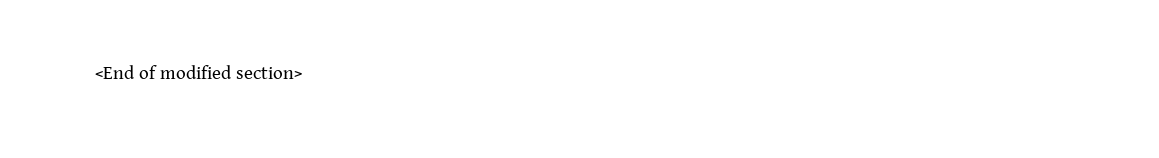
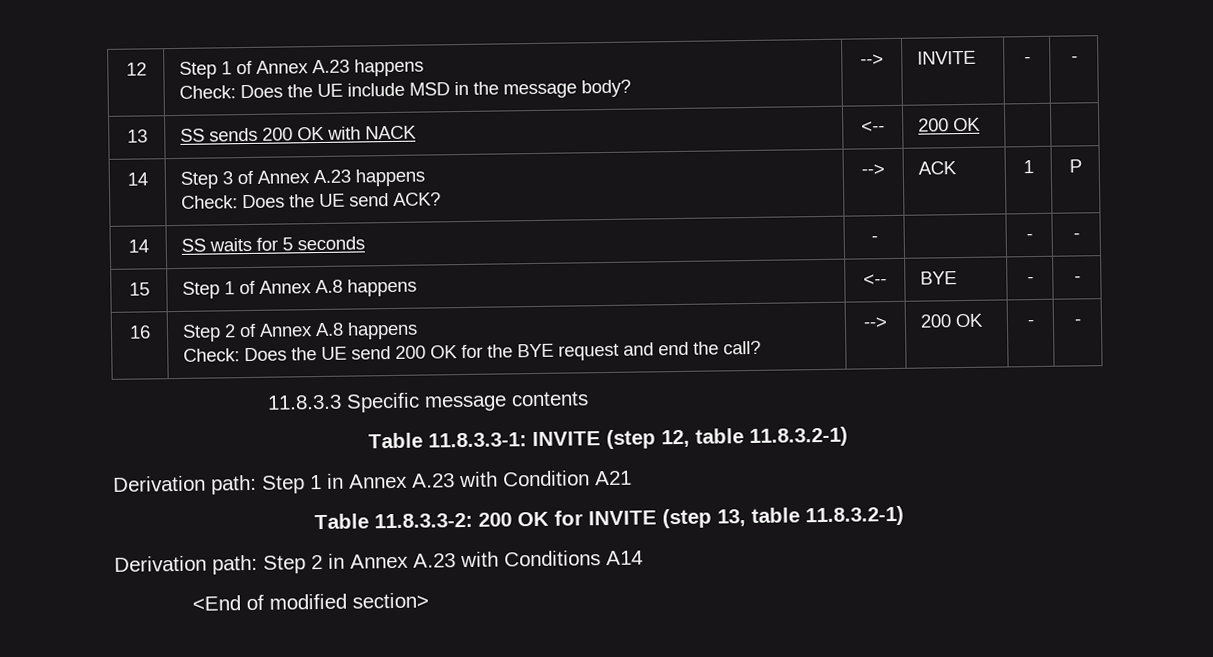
(95, 72) none -> [125,62,147,76] [178,58,424,79] [178,79,631,99] [860,54,884,66] [916,50,976,65] [1023,56,1031,64] [1070,55,1078,63] [126,129,148,143] [179,125,417,142] [861,121,885,133] [917,117,981,132] [126,172,148,186] [179,168,425,189] [180,192,441,209] [861,164,885,176] [917,161,957,175] [1022,160,1034,174] [1068,159,1082,173] [127,239,149,253] [180,236,365,252] [870,235,878,243] [1025,233,1033,241] [1072,232,1080,240] [128,282,150,296] [181,278,417,299] [863,274,887,286] [919,271,957,285] [1026,276,1034,284] [1073,275,1081,283] [128,325,151,339] [181,321,418,342] [182,340,761,362] [863,317,888,329] [919,313,984,328] [1026,319,1035,327] [1073,318,1082,326] [267,391,590,413] [368,426,848,450] [113,470,632,495] [314,505,904,530] [114,550,643,575] 12 | Step 1 of Annex A.23 happens // Check: Does the UE include MSD in the message body? | --> | INVITE | - | - // 13 | SS sends 200 OK with NACK | <-- | 200 OK | | // 14 | Step 3 of Annex A.23 happens // Check: Does the UE send ACK? | --> | ACK | 1 | P // 14 | SS waits for 5 seconds | - | | - | - // 15 | Step 1 of Annex A.8 happens | <-- | BYE | - | - // 16 | Step 2 of Annex A.8 happens // Check: Does the UE send 200 OK for the BYE request and end the call? | --> | 200 OK | - | - // 11.8.3.3 Specific message contents // Table 11.8.3.3-1: INVITE (step 12, table 11.8.3.2-1) // Derivation path: Step 1 in Annex A.23 with Condition A21 // Table 11.8.3.3-2: 200 OK for INVITE (step 13, table 11.8.3.2-1) // Derivation path: Step 2 in Annex A.23 with Conditions A14 //

